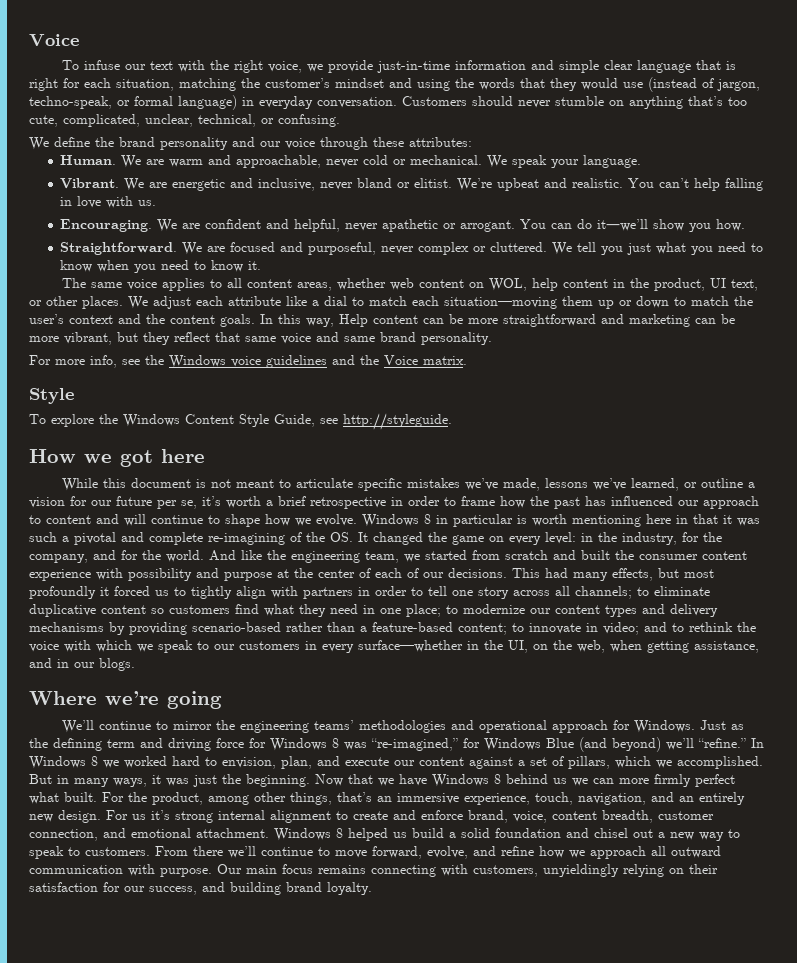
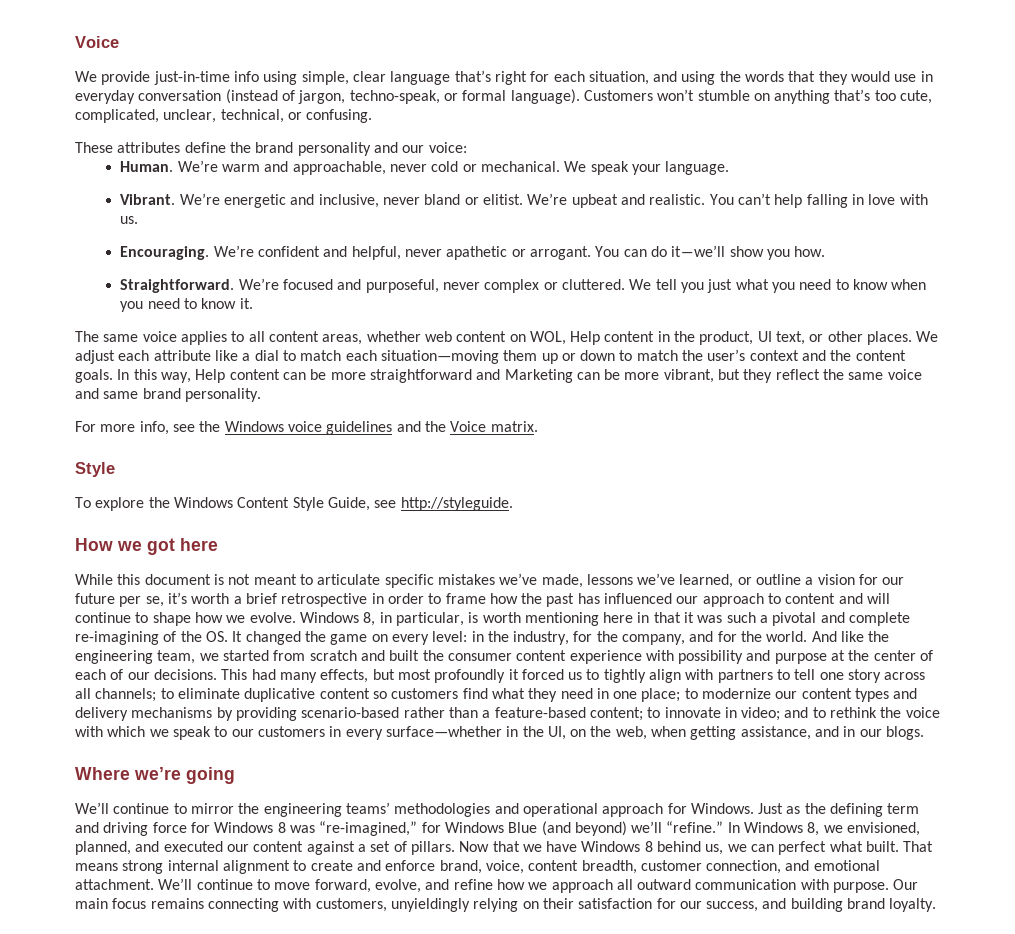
[62,60,737,73] [29,78,384,91] To infuse our text with the right voice, we provide just-in-time information and simple clear language that is right for each situation, matching the customer’s mindset -> [75,70,649,85] We provide just-in-time info using simple, clear language that’s right for each situation,
(643, 85) none -> [920,71,933,82] [75,90,222,104] in everyday conversation
[178,95,551,110] language) in everyday conversation. Customers should never -> [510,89,695,104] language). Customers won’t
[29,137,49,150] We -> [75,142,181,153] These attributes
[285,137,472,150] voice through these attributes: -> [428,142,467,153] voice:
[121,155,165,168] We are -> [177,160,218,172] We’re
[124,178,168,191] We are -> [179,193,220,205] We’re
[157,219,201,232] We are -> [213,245,254,257] We’re
[182,242,226,255] We are -> [238,278,279,290] We’re
[532,278,559,291] help -> [570,331,601,345] Help
[629,314,690,327] marketing -> [504,369,573,383] Marketing
[215,332,240,342] that -> [823,369,845,380] the
[424,514,513,527] 8 in particular -> [363,612,464,626] 8, in particular,
[358,586,407,596] in order -> (773, 676) none
[91,756,389,769] 8 we worked hard to envision, plan, and execute -> [807,822,921,836] [75,841,223,855] 8, we envisioned, planned, and executed
[568,756,763,769] [29,774,310,787] pillars, which we accomplished. But in many ways, it was just the beginning. -> [410,841,455,855] pillars.
[553,778,567,784] us -> [705,844,724,855] us,
[619,774,691,787] more firmly -> (775, 848) none
[102,792,745,805] [29,810,170,823] For the product, among other things, that’s an immersive experience, touch, navigation, and an entirely new design. For us it’s -> [903,841,934,852] [75,863,118,871] That means
[274,828,740,841] [29,846,256,859] Windows 8 helped us build a solid foundation and chisel out a new way to speak to customers. From there we’ll -> [158,878,193,890] We’ll

